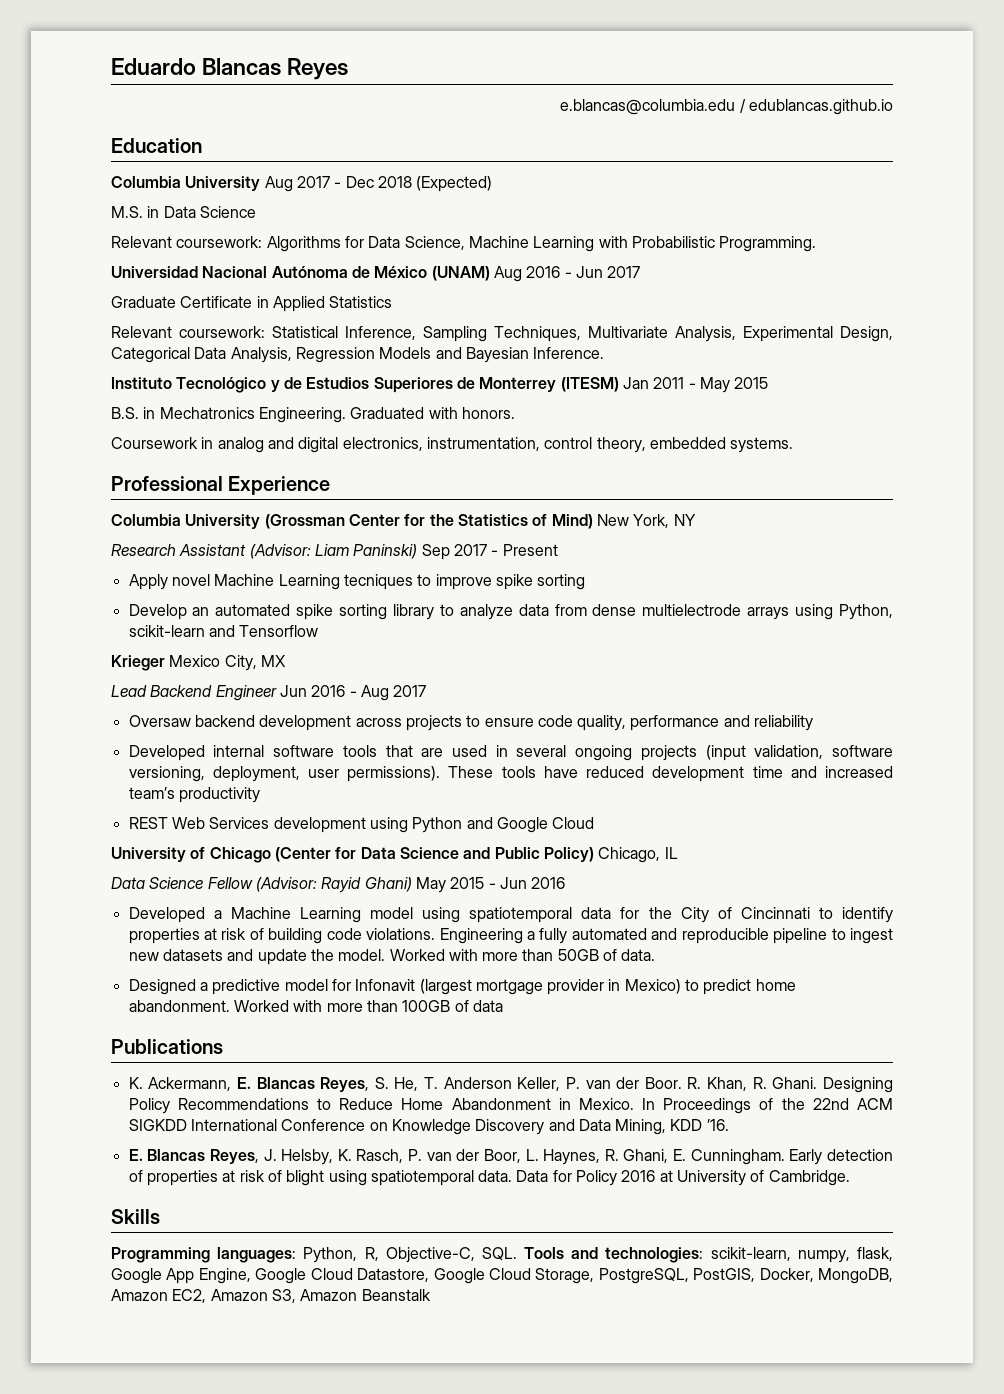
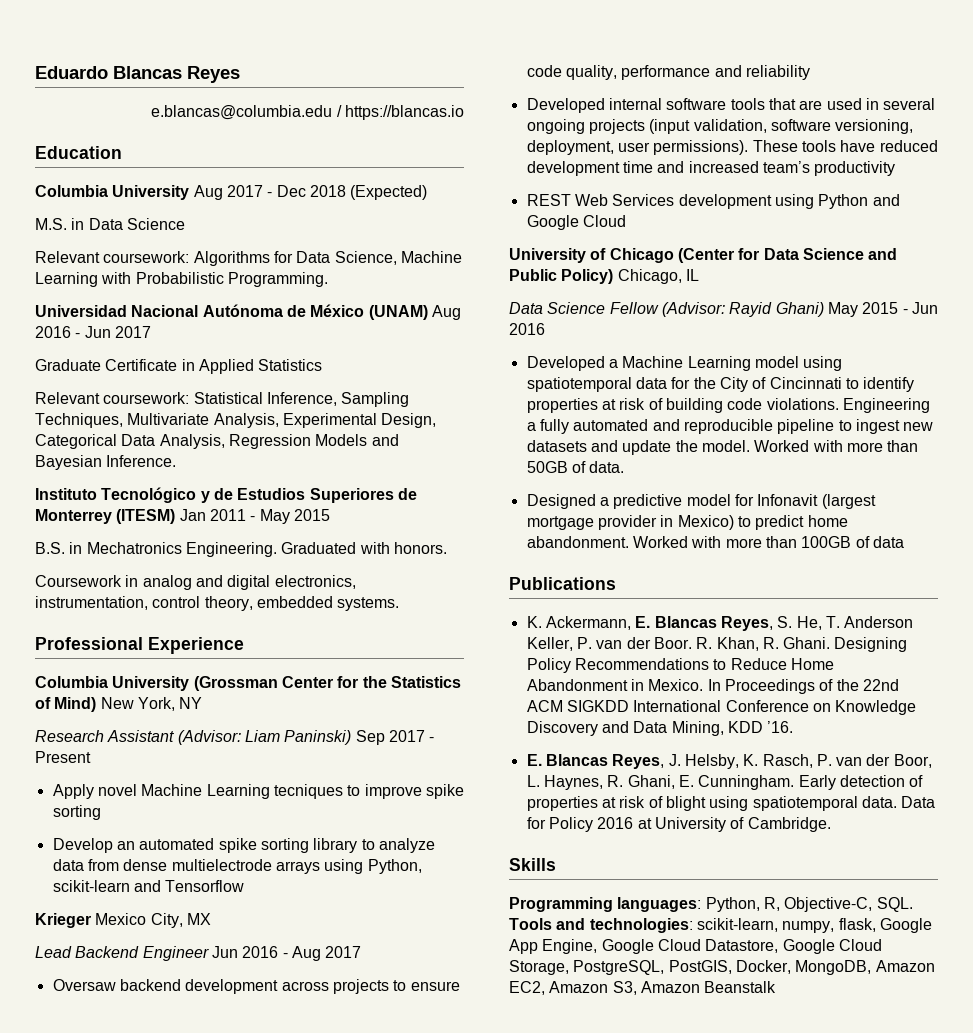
[749,99,894,115] edublancas.github.io -> [345,105,464,120] https://blancas.io

